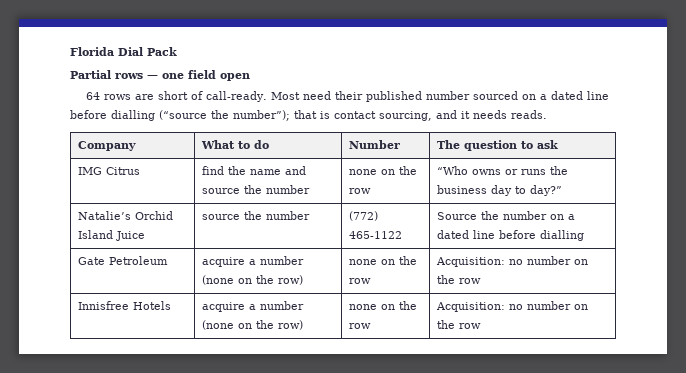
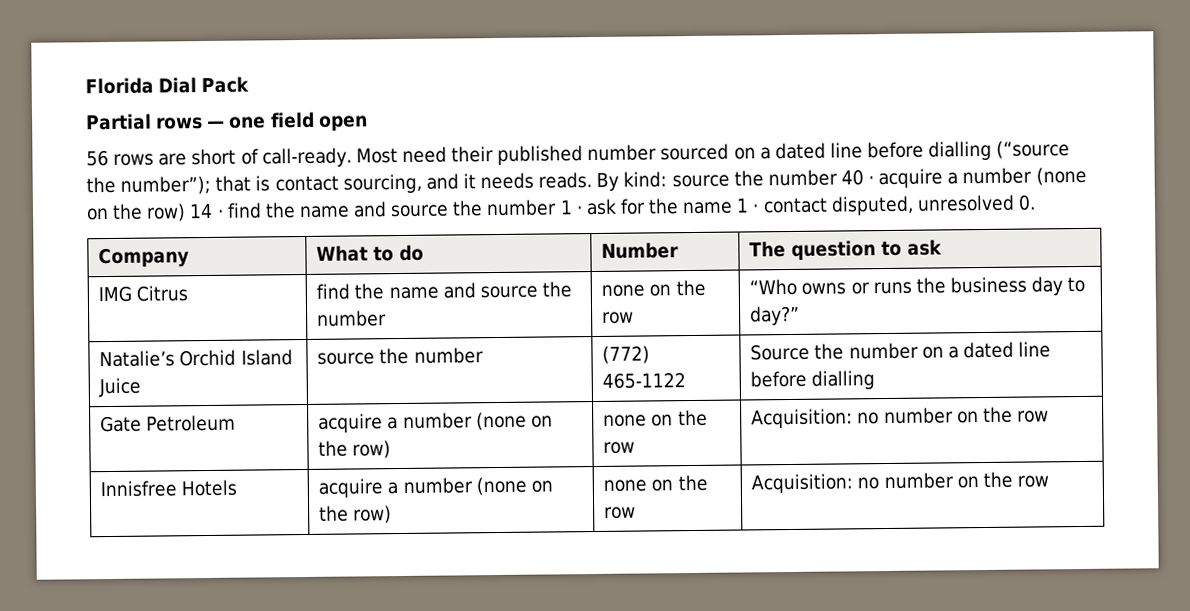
[85,92,100,100] 64 -> [86,150,109,167] 56
(547, 114) none -> [596,166,1087,191] [86,194,1036,222] By kind: source the number 40 · acquire a number (none on the row) 14 · find the name and source the number 1 · ask for the name 1 · contact disputed, unresolved 0.

